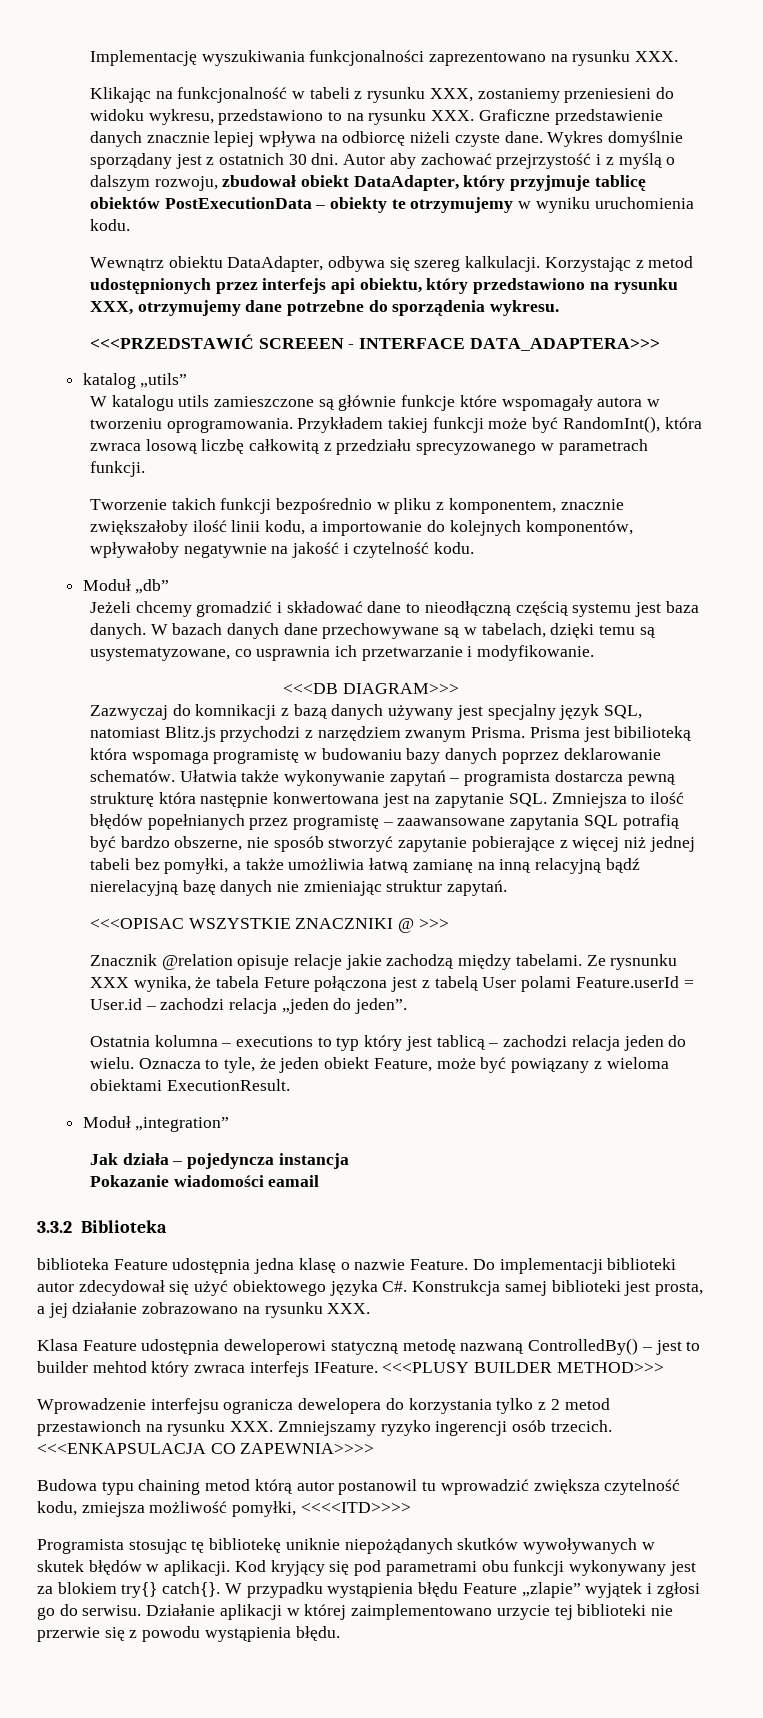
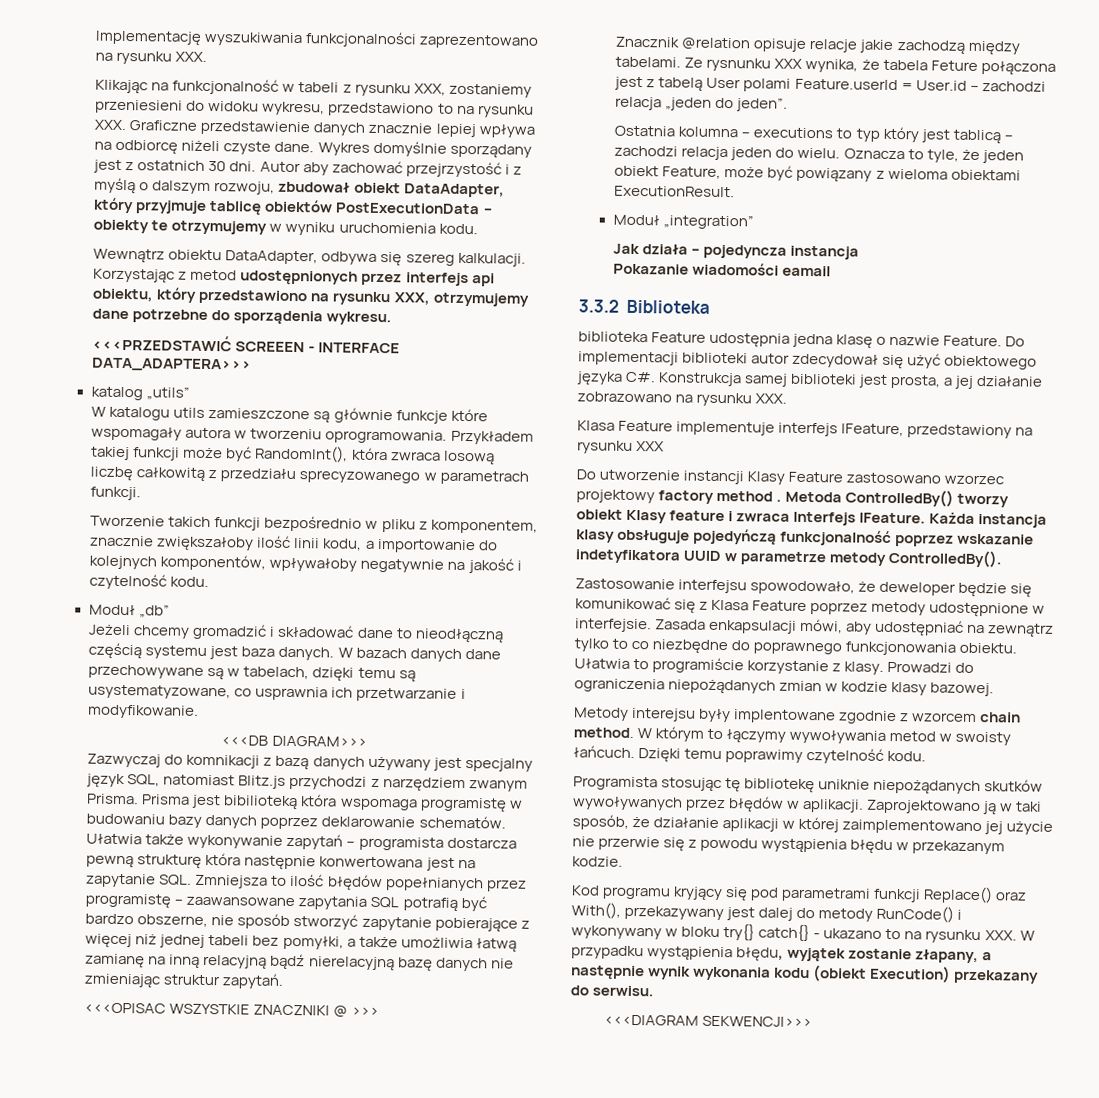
[141,1338,701,1355] [37,1361,664,1377] [37,1398,610,1414] [37,1420,612,1436] [37,1443,375,1454] [37,1479,681,1495] [37,1501,411,1517] udostępnia deweloperowi statyczną metodę nazwaną ControlledBy() – jest to builder mehtod który zwraca interfejs IFeature. <<<PLUSY BUILDER METHOD>>> // Wprowadzenie interfejsu ogranicza dewelopera do korzystania tylko z 2 metod przestawionch na rysunku XXX. Zmniejszamy ryzyko ingerencji osób trzecich. <<<ENKAPSULACJA CO ZAPEWNIA>>>> // Budowa typu chaining metod którą autor postanowil tu wprowadzić zwiększa czytelność kodu, zmiejsza możliwość pomyłki, <<<<ITD>>>> -> [676,421,1034,439] [577,440,665,454] [576,469,1005,485] [576,489,1010,508] [576,509,1048,528] [576,528,1035,547] [575,549,1004,568] [575,578,1033,598] [575,596,1046,618] [575,618,1055,637] [574,638,1018,656] [574,657,975,675] [574,678,995,697] [573,707,1022,725] [573,726,1012,746] [573,745,927,764] implementuje interfejs IFeature, przedstawiony na rysunku XXX // Do utworzenie instancji Klasy Feature zastosowano wzorzec projektowy factory method . Metoda ControlledBy() tworzy obiekt Klasy feature i zwraca Interfejs IFeature. Każda instancja klasy obsługuje pojedyńczą funkcjonalność poprzez wskazanie indetyfikatora UUID w parametrze metody ControlledBy(). // Zastosowanie interfejsu spowodowało, że deweloper będzie się komunikować się z Klasa Feature poprzez metody udostępnione w interfejsie. Zasada enkapsulacji mówi, aby udostępniać na zewnątrz tylko to co niezbędne do poprawnego funkcjonowania obiektu. Ułatwia to programiście korzystanie z klasy. Prowadzi do ograniczenia niepożądanych zmian w kodzie klasy bazowej. // Metody interejsu były implentowane zgodnie z wzorcem chain method. W którym to łączymy wywoływania metod w swoisty łańcuch. Dzięki temu poprawimy czytelność kodu.
[641,1542,655,1550] [37,1560,84,1572] w skutek -> [685,798,727,812] przez
[234,1560,696,1576] [37,1582,700,1598] [37,1604,216,1620] Kod kryjący się pod parametrami obu funkcji wykonywany jest za blokiem try{} catch{}. W przypadku wystąpienia błędu Feature „zlapie” wyjątek i zgłosi go do serwisu. Działanie -> [866,799,1043,815] [572,814,720,830] Zaprojektowano ją w taki sposób, że działanie
[496,1604,647,1620] urzycie tej biblioteki -> [984,821,1054,835] jej użycie
[295,1626,340,1641] błędu. -> [850,839,1006,855] [572,856,623,867] [571,885,1028,904] [571,902,963,923] [571,924,1035,944] [571,945,993,964] [570,965,1040,984] [570,985,655,997] [604,1014,813,1028] błędu w przekazanym kodzie. // Kod programu kryjący się pod parametrami funkcji Replace() oraz With(), przekazywany jest dalej do metody RunCode() i wykonywany w bloku try{} catch{} - ukazano to na rysunku XXX. W przypadku wystąpienia błędu, wyjątek zostanie złapany, a następnie wynik wykonania kodu (obiekt Execution) przekazany do serwisu. // <<<DIAGRAM SEKWENCJI>>>

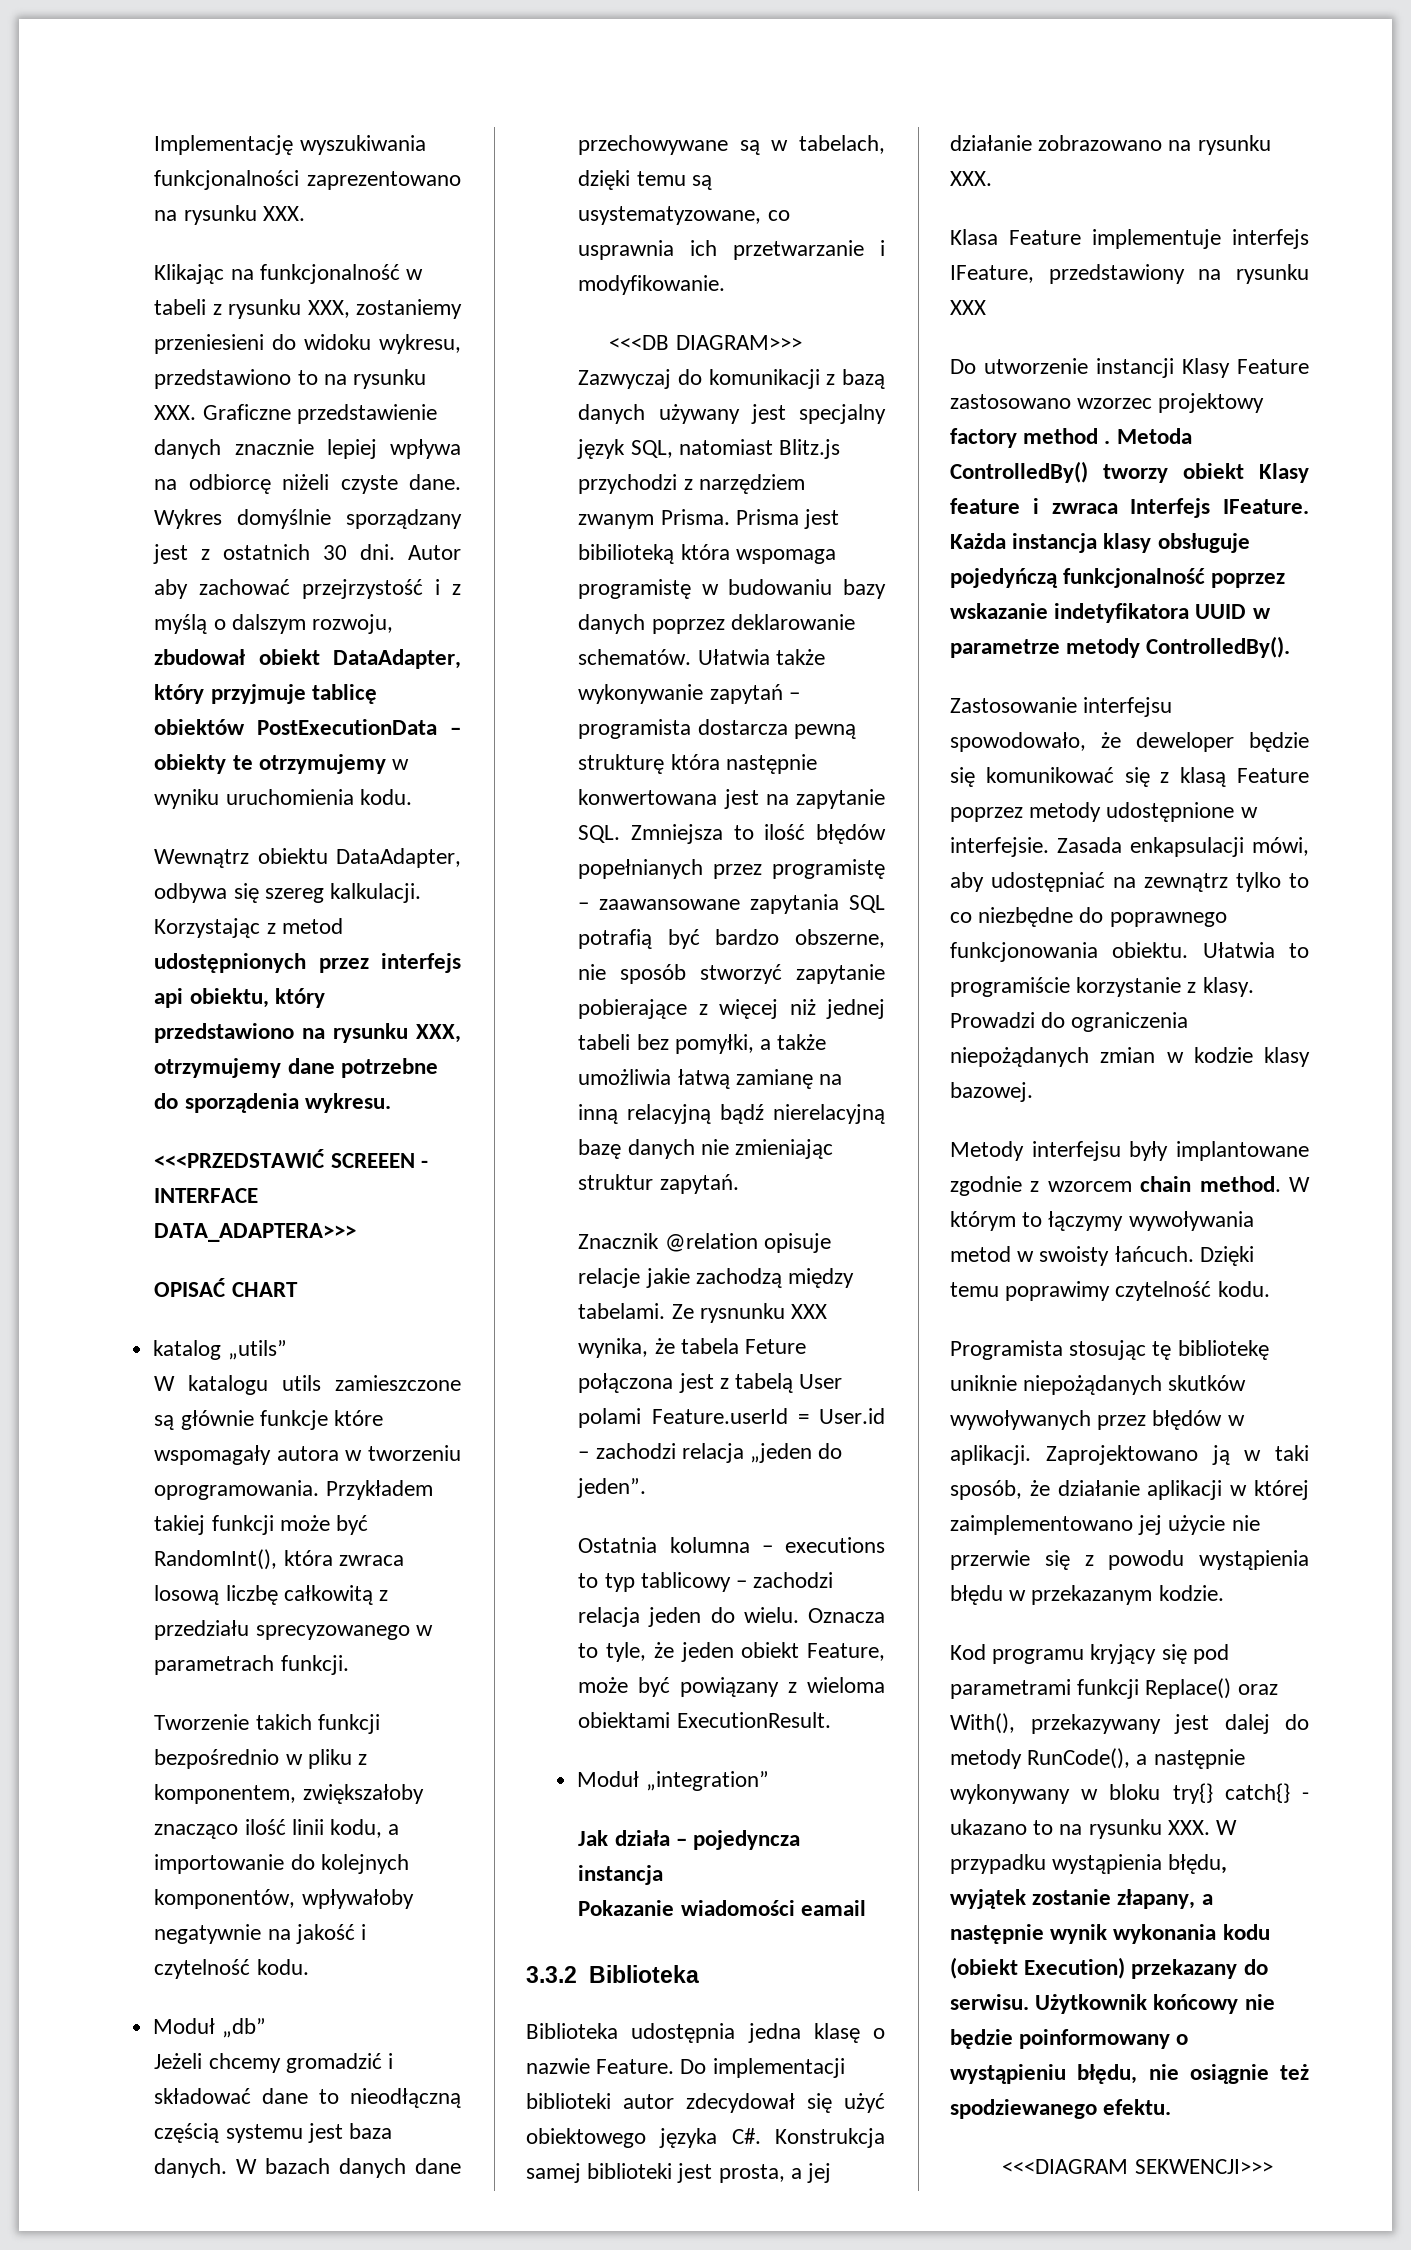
[449,143,532,158] sporządany -> [346,509,462,529] sporządzany
(253, 364) none -> [154,1278,298,1297] // OPISAĆ CHART
[90,535,255,552] znacznie zwiększałoby -> [302,1784,424,1804] [154,1824,239,1839] zwiększałoby znacząco
[186,754,261,769] komnikacji -> [708,369,820,389] komunikacji
[84,1002,380,1018] // <<<OPISAC WSZYSTKIE ZNACZNIKI @ >>> -> (739, 1184) none
[882,126,1001,144] który jest tablicą -> [640,1572,731,1592] tablicowy
[578,331,707,343] biblioteka Feature -> [526,2023,618,2039] Biblioteka
[711,599,750,611] Klasa -> [1180,767,1227,787] klasą
[631,707,837,724] interejsu były implentowane -> [1031,1141,1309,1161] interfejsu były implantowane
[876,905,963,923] RunCode() i -> [1027,1748,1245,1769] RunCode(), a następnie
(655, 991) none -> [1035,1994,1275,2014] [950,2029,1189,2049] [950,2064,1309,2084] [950,2099,1172,2119] Użytkownik końcowy nie będzie poinformowany o wystąpieniu błędu, nie osiągnie też spodziewanego efektu.

